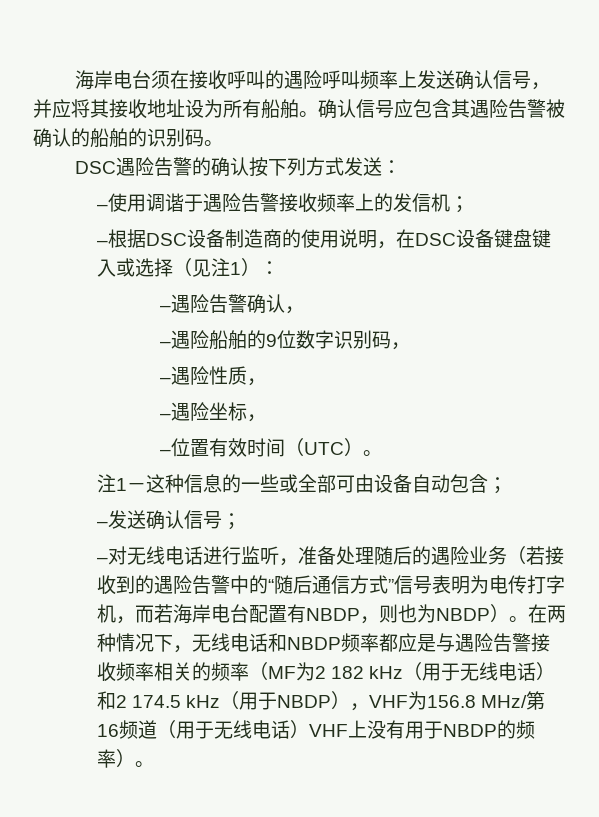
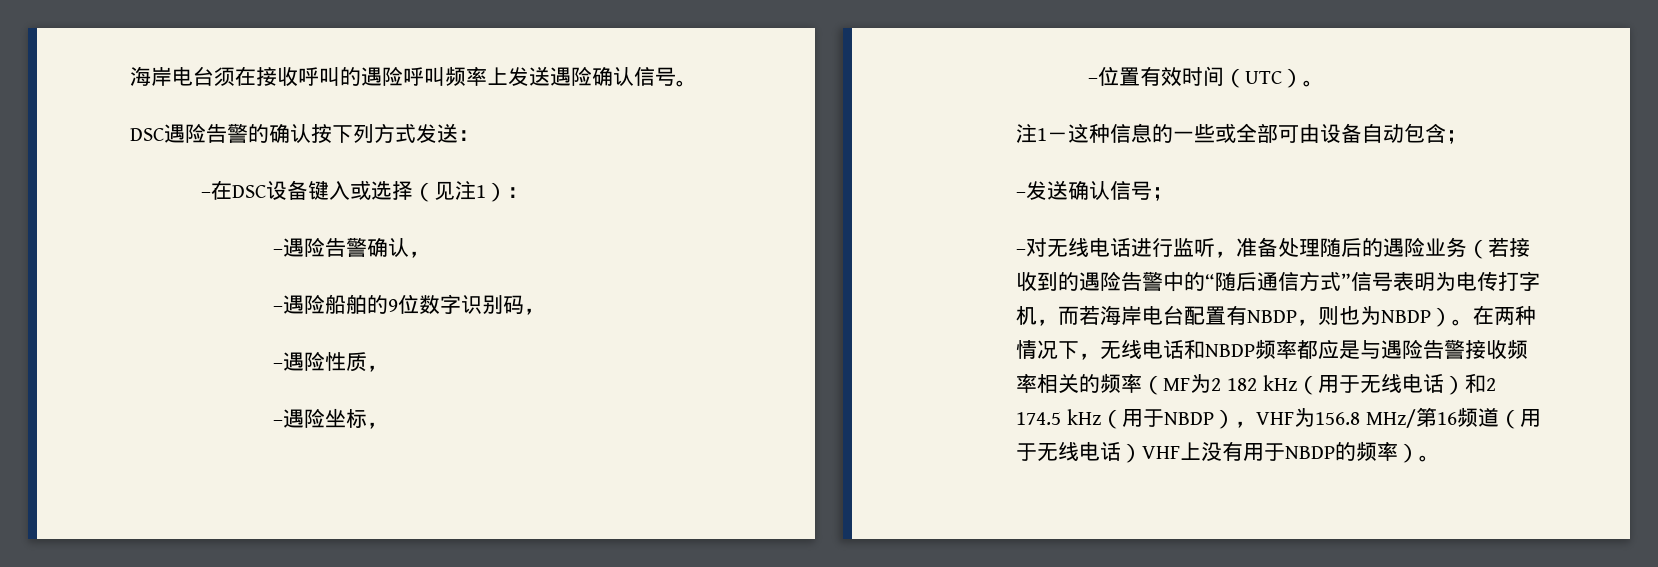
[454,70,550,90] [33,99,565,119] [33,128,204,148] 确认信号，并应将其接收地址设为所有船舶。确认信号应包含其遇险告警被确认的船舶的识别码 -> [550,67,676,87] 遇险确认信号
[107,193,469,213] [96,229,396,249] 使用调谐于遇险告警接收频率上的发信机； // –根据DSC设备制造商的使用说明， -> (212, 195) none
[512,229,551,248] 盘键 -> (330, 190) none

